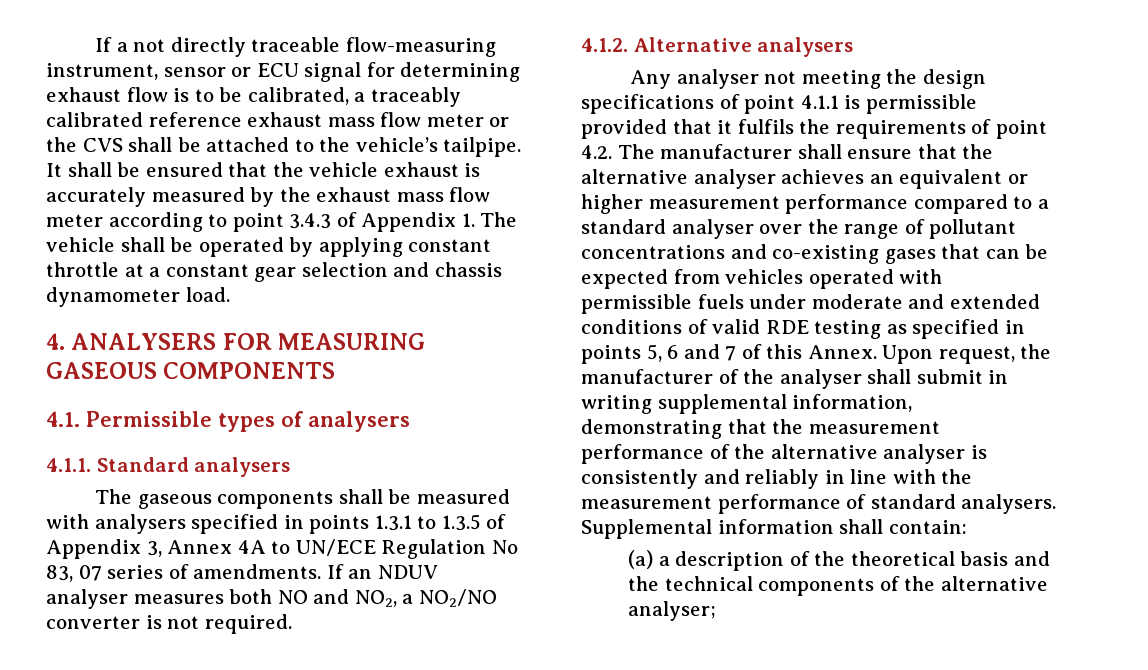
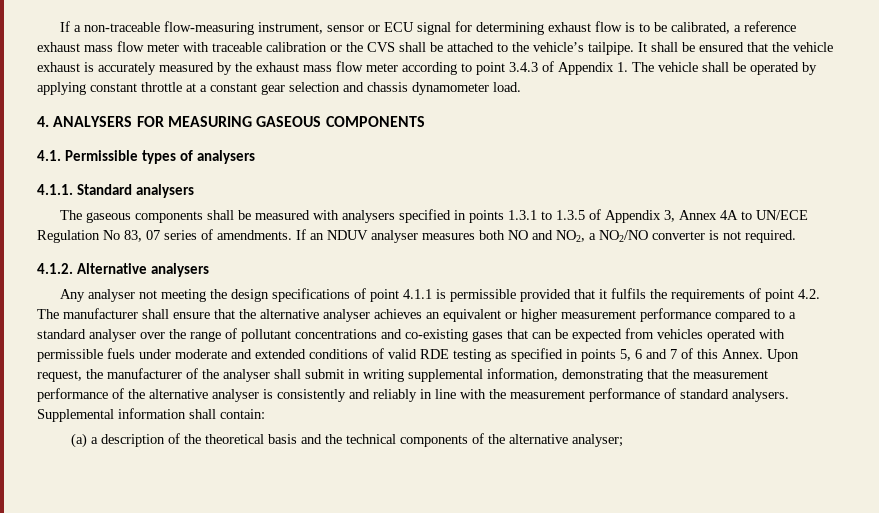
[133,37,341,57] not directly traceable -> [84,22,161,32] non-traceable
[370,87,461,107] [46,112,143,127] traceably calibrated -> (742, 28) none
(484, 120) none -> [183,42,327,52] with traceable calibration

